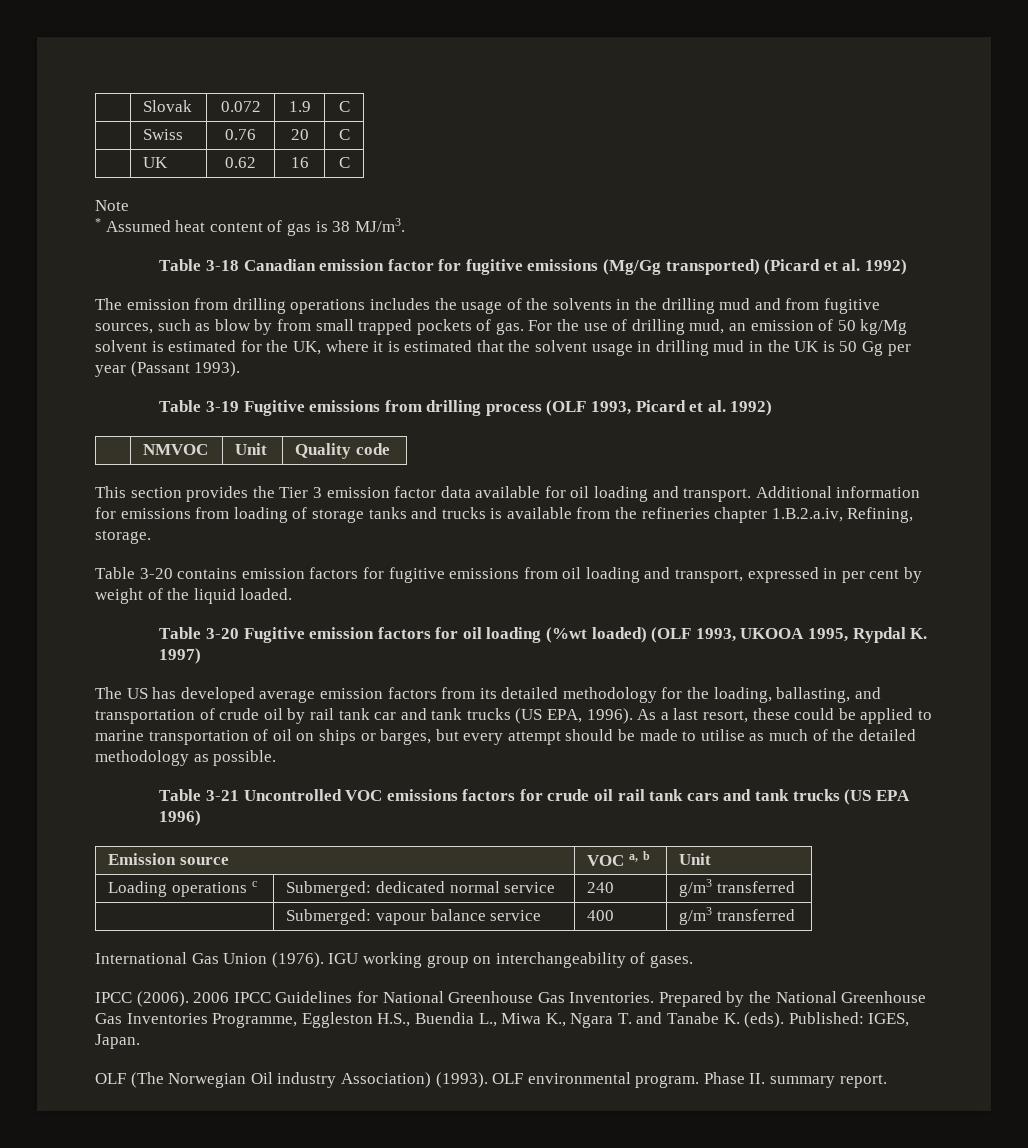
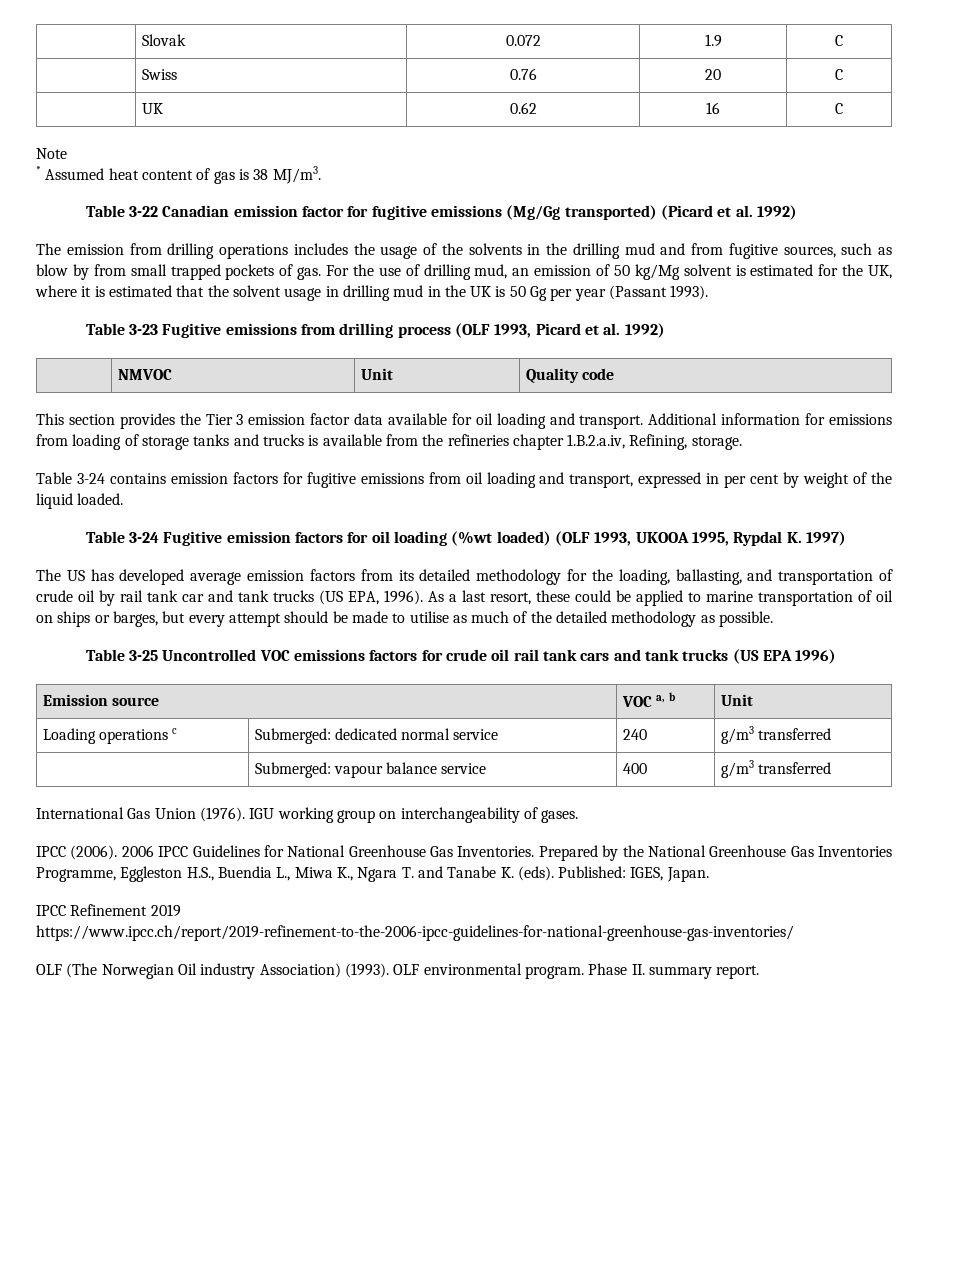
[205,260,239,271] 3-18 -> [129,206,159,217] 3-22
[205,401,239,412] 3-19 -> [129,324,159,335] 3-23
[139,568,173,579] 3-20 -> [76,473,105,484] 3-24
[205,628,239,639] 3-20 -> [129,532,160,543] 3-24
[205,790,239,801] 3-21 -> [129,650,159,661] 3-25
(140, 1041) none -> [36,904,181,917] [36,925,794,941] // IPCC Refinement 2019 https://www.ipcc.ch/report/2019-refinement-to-the-2006-ipcc-guidelines-for-national-greenhouse-gas-inventories/

